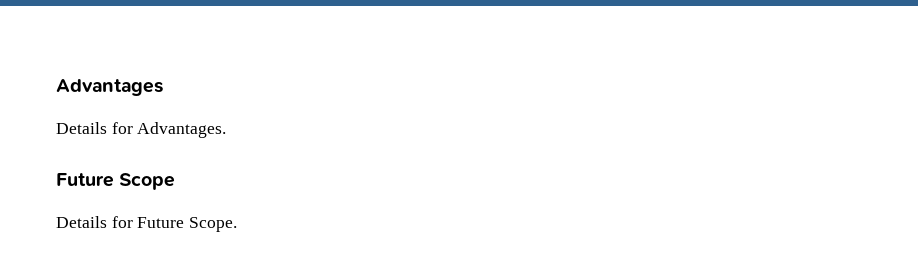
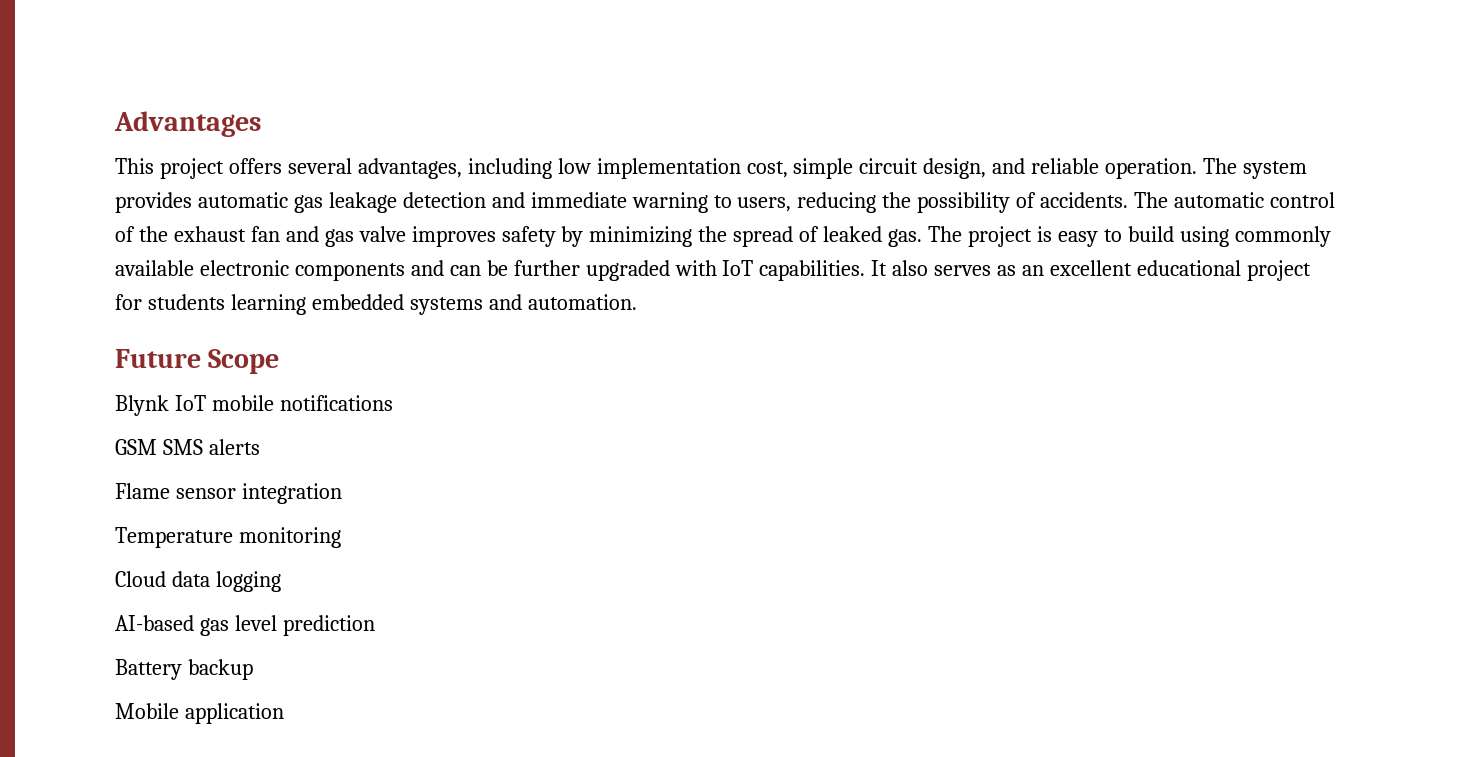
[56,122,227,138] [56,173,176,190] [56,216,238,232] Details for Advantages. // Future Scope // Details for Future Scope. -> [115,158,1308,179] [115,192,1335,213] [115,226,1331,247] [115,260,1311,281] [115,294,637,315] [115,349,280,374] [115,395,393,416] [115,439,260,455] [115,483,342,504] [115,527,341,548] [115,571,281,592] [115,615,375,636] [115,659,253,680] [115,703,284,724] This project offers several advantages, including low implementation cost, simple circuit design, and reliable operation. The system provides automatic gas leakage detection and immediate warning to users, reducing the possibility of accidents. The automatic control of the exhaust fan and gas valve improves safety by minimizing the spread of leaked gas. The project is easy to build using commonly available electronic components and can be further upgraded with IoT capabilities. It also serves as an excellent educational project for students learning embedded systems and automation. // Future Scope // Blynk IoT mobile notifications // GSM SMS alerts // Flame sensor integration // Temperature monitoring // Cloud data logging // AI-based gas level prediction // Battery backup // Mobile application

